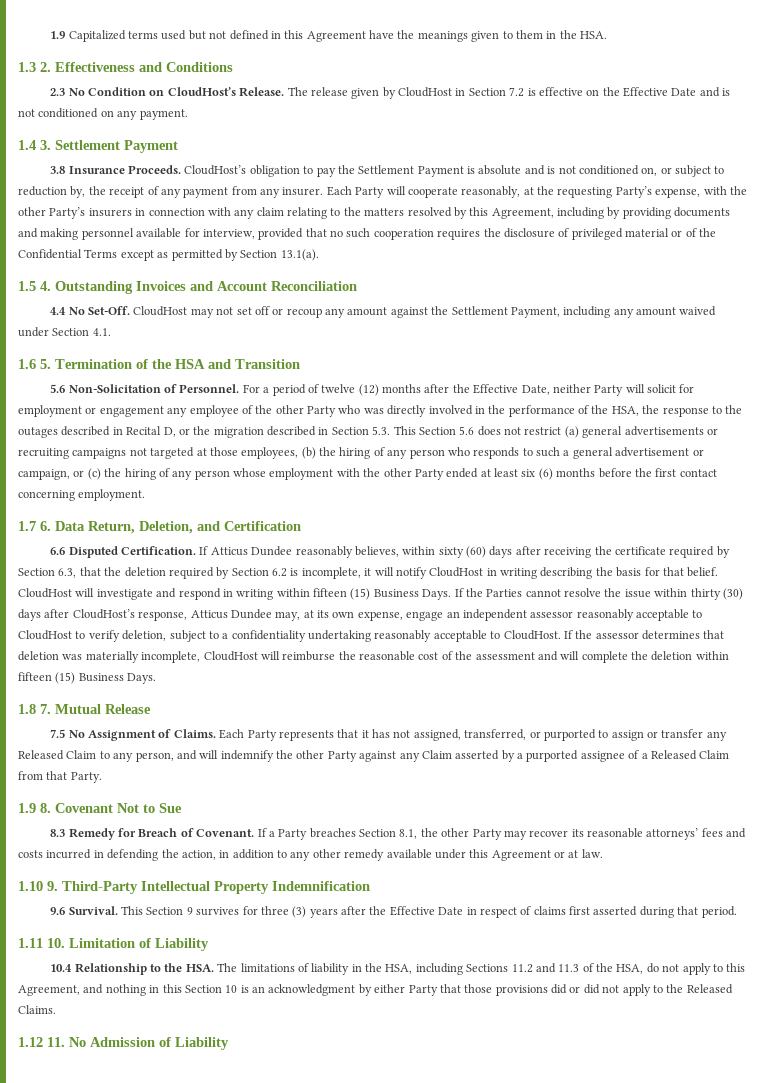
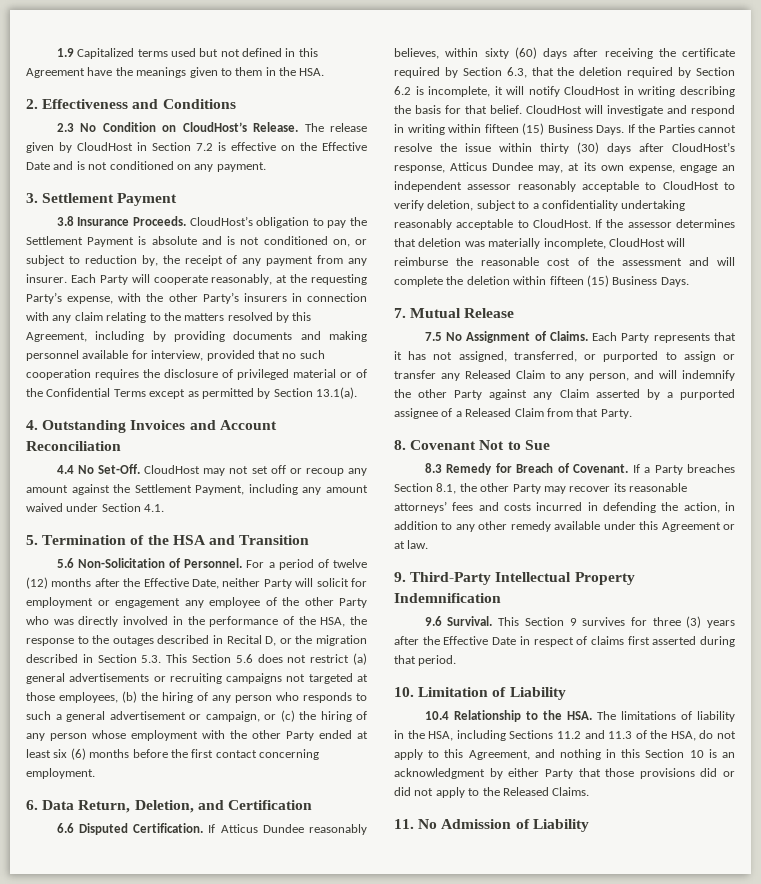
[18,62,36,72] 1.3 -> (325, 72) none
[18,140,36,150] 1.4 -> (266, 167) none
[18,281,36,291] 1.5 -> (357, 393) none
[18,359,36,369] 1.6 -> (165, 508) none
[18,521,36,531] 1.7 -> (95, 773) none
[18,704,36,714] 1.8 -> (689, 282) none
[18,803,36,813] 1.9 -> (632, 414) none
[18,881,43,891] 1.10 -> (429, 544) none
[18,938,43,948] 1.11 -> (457, 660) none
[18,1037,43,1047] 1.12 -> (590, 791) none

